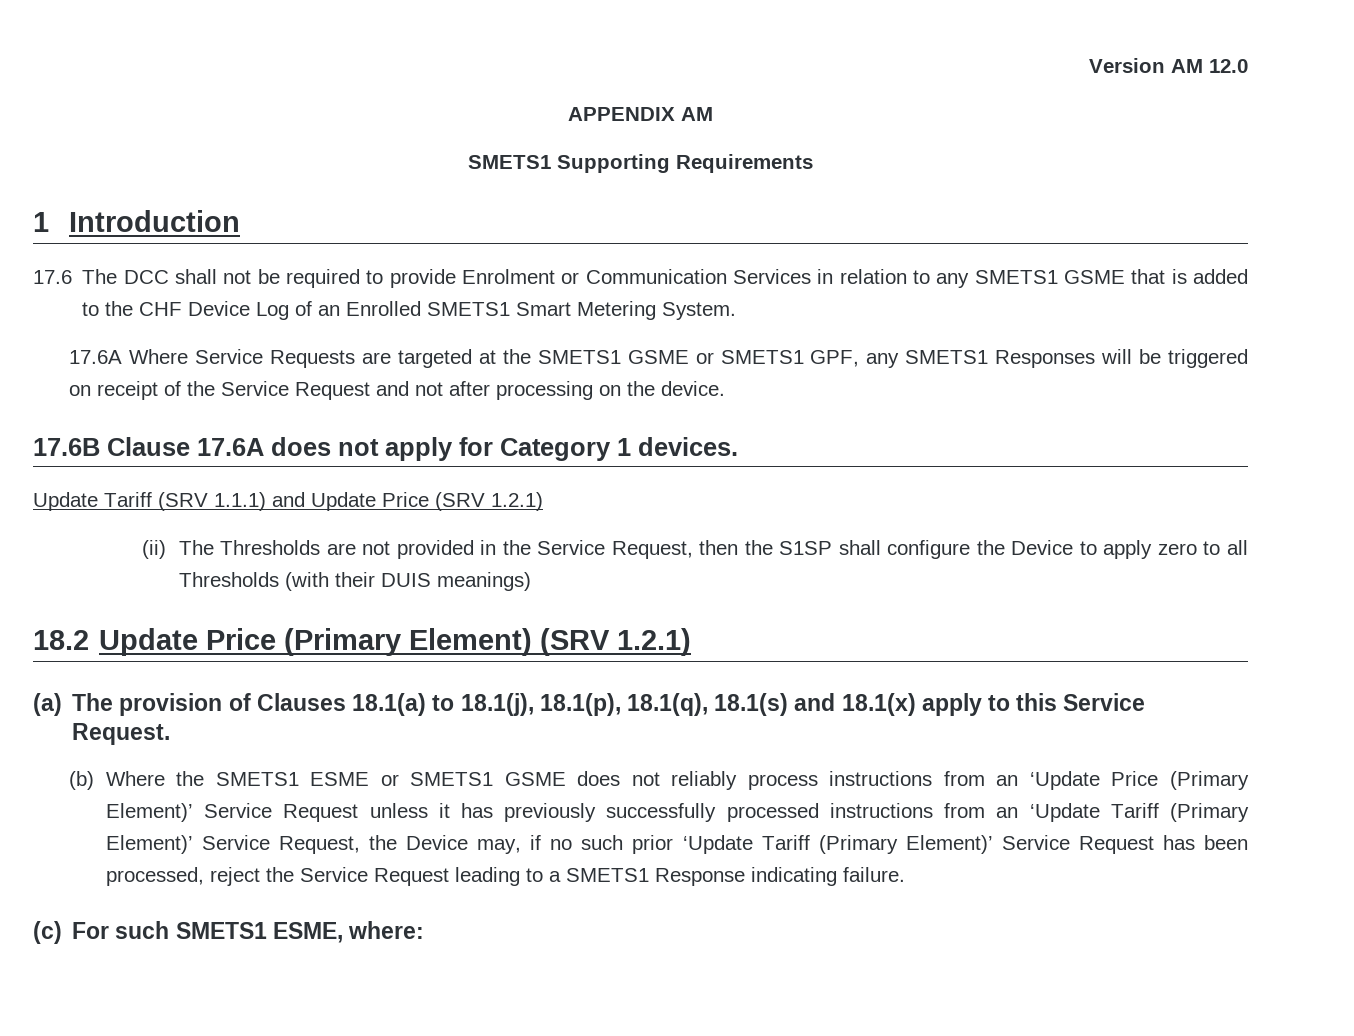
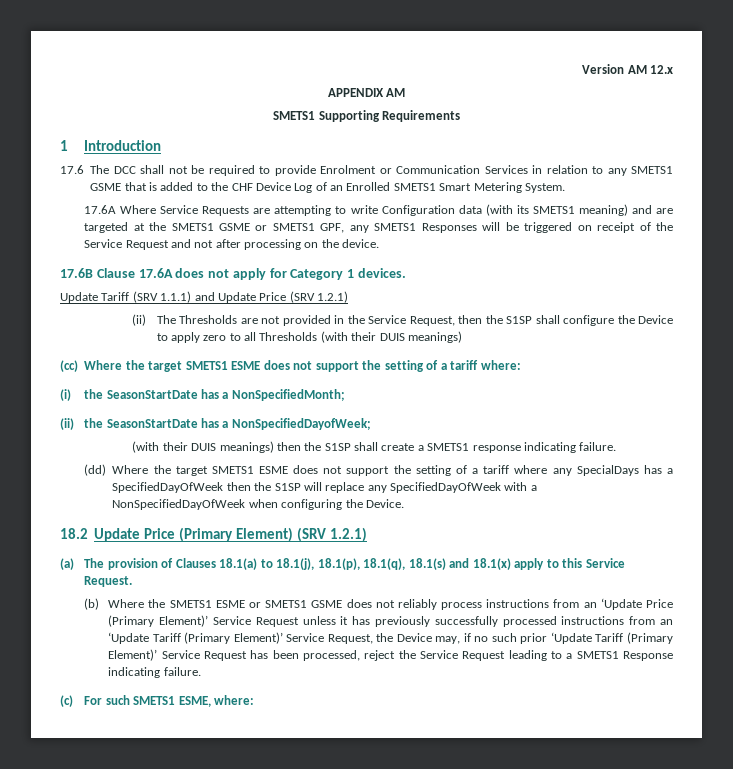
[1209,59,1248,73] 12.0 -> [650,65,673,74] 12.x
(392, 358) none -> [274,204,673,216] attempting to write Configuration data (with its SMETS1 meaning) and are
(531, 581) none -> [60,360,521,372] [60,389,345,401] [60,418,371,430] [132,441,617,453] [84,464,673,476] [112,482,537,493] [112,499,404,510] // (cc) Where the target SMETS1 ESME does not support the setting of a tariff where: // (i) the SeasonStartDate has a NonSpecifiedMonth; // (ii) the SeasonStartDate has a NonSpecifiedDayofWeek; // (with their DUIS meanings) then the S1SP shall create a SMETS1 response indicating failure. // (dd) Where the target SMETS1 ESME does not support the setting of a tariff where any SpecialDays has a SpecifiedDayOfWeek then the S1SP will replace any SpecifiedDayOfWeek with a NonSpecifiedDayOfWeek when configuring the Device.

